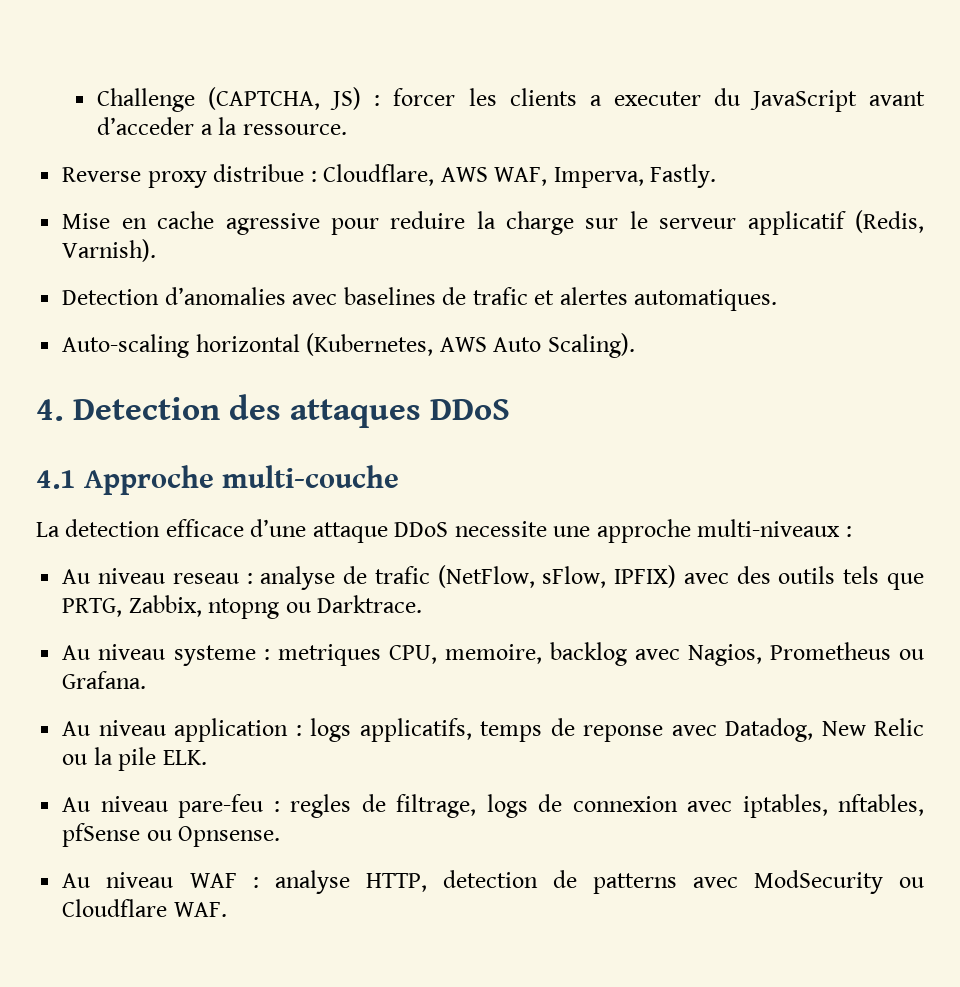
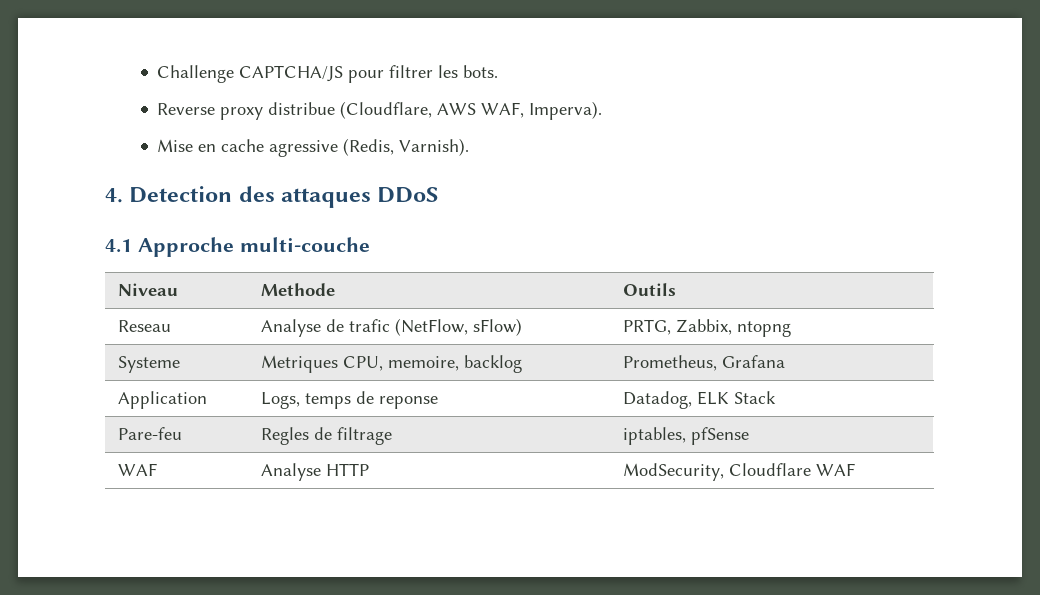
[208,87,926,112] [97,117,347,135] [62,164,717,188] [62,210,924,235] [62,239,157,262] [62,287,778,311] [62,333,635,358] (CAPTCHA, JS) : forcer les clients a executer du JavaScript avant d’acceder a la ressource. // Reverse proxy distribue : Cloudflare, AWS WAF, Imperva, Fastly. // Mise en cache agressive pour reduire la charge sur le serveur applicatif (Redis, Varnish). // Detection d’anomalies avec baselines de trafic et alertes automatiques. // Auto-scaling horizontal (Kubernetes, AWS Auto Scaling). -> [239,65,499,83] [157,101,603,120] [157,138,470,157] CAPTCHA/JS pour filtrer les bots. // Reverse proxy distribue (Cloudflare, AWS WAF, Imperva). // Mise en cache agressive (Redis, Varnish).
[36,519,852,543] [62,565,925,590] [62,595,423,619] [62,642,924,666] [62,671,147,689] [62,718,925,742] [62,747,207,771] [62,794,925,818] [62,823,281,847] [62,870,924,894] [62,899,227,917] // La detection efficace d’une attaque DDoS necessite une approche multi-niveaux : // Au niveau reseau : analyse de trafic (NetFlow, sFlow, IPFIX) avec des outils tels que PRTG, Zabbix, ntopng ou Darktrace. // Au niveau systeme : metriques CPU, memoire, backlog avec Nagios, Prometheus ou Grafana. // Au niveau application : logs applicatifs, temps de reponse avec Datadog, New Relic ou la pile ELK. // Au niveau pare-feu : regles de filtrage, logs de connexion avec iptables, nftables, pfSense ou Opnsense. // Au niveau WAF : analyse HTTP, detection de patterns avec ModSecurity ou Cloudflare WAF. -> [118,283,179,296] [261,283,336,296] [623,283,677,296] [118,320,172,332] [261,318,523,337] [623,319,792,337] [118,356,181,373] [261,355,523,373] [623,355,786,371] [118,391,208,409] [261,391,439,409] [623,391,777,409] [118,427,183,440] [261,427,393,445] [623,427,750,445] [118,463,158,476] [261,463,370,481] [623,463,856,481] // Niveau | Methode | Outils // Reseau | Analyse de trafic (NetFlow, sFlow) | PRTG, Zabbix, ntopng // Systeme | Metriques CPU, memoire, backlog | Prometheus, Grafana // Application | Logs, temps de reponse | Datadog, ELK Stack // Pare-feu | Regles de filtrage | iptables, pfSense // WAF | Analyse HTTP | ModSecurity, Cloudflare WAF

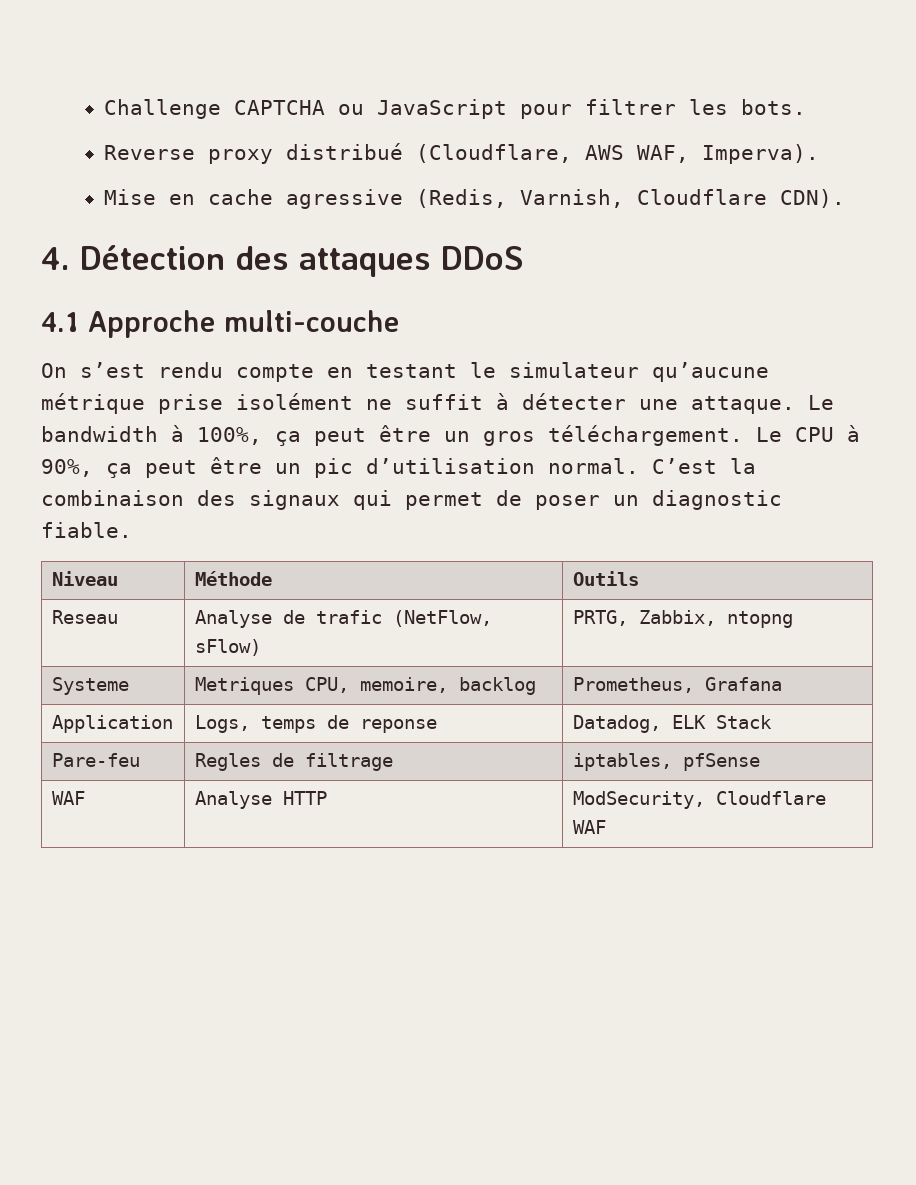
[239,65,344,82] CAPTCHA/JS -> [234,99,508,119] CAPTCHA ou JavaScript
[268,102,336,115] distribue -> [286,143,404,160] distribué
[399,138,470,156] Varnish). -> [520,189,846,208] Varnish, Cloudflare CDN).
[129,186,233,203] Detection -> [80,245,225,270] Détection
(370, 244) none -> [41,362,769,382] [41,393,834,414] [41,425,860,446] [41,457,756,478] [41,490,782,510] [41,522,132,538] // On s’est rendu compte en testant le simulateur qu’aucune métrique prise isolément ne suffit à détecter une attaque. Le bandwidth à 100%, ça peut être un gros téléchargement. Le CPU à 90%, ça peut être un pic d’utilisation normal. C’est la combinaison des signaux qui permet de poser un diagnostic fiable.
[261,283,336,296] Methode -> [194,571,272,586] Méthode

